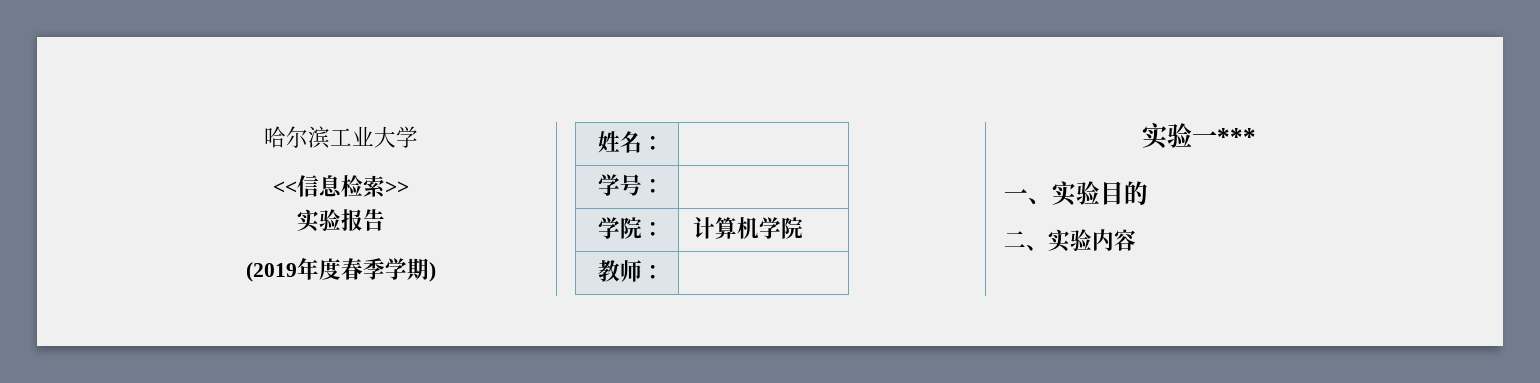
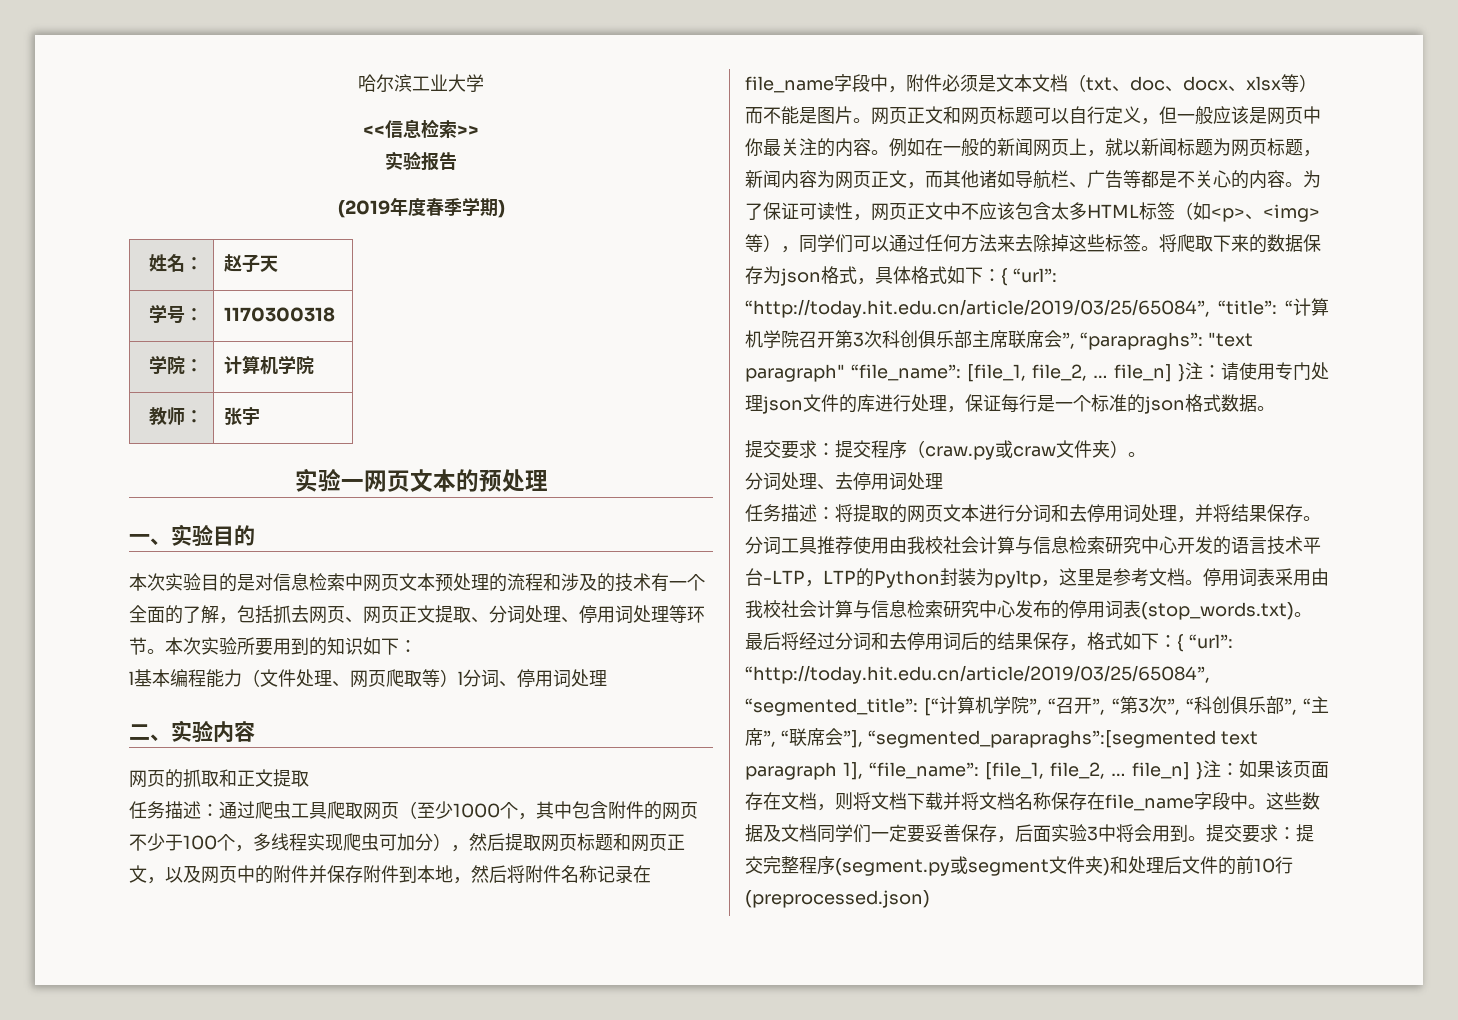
(665, 143) none -> [224,254,279,273] 赵子天
(665, 186) none -> [224,307,336,322] 1170300318
(665, 272) none -> [224,407,261,426] 张宇
[1217,128,1256,145] *** -> [363,469,548,492] 网页文本的预处理
[1004,229,1136,252] 二、实验内容 -> [129,573,705,592] [129,605,705,624] [129,637,417,656] [129,669,607,688] [129,720,255,743] [129,769,309,788] [129,801,698,820] [129,833,685,852] [129,865,651,884] [745,74,1317,93] [745,106,1321,125] [745,138,1321,157] [745,170,1321,189] [745,202,1320,222] [745,234,1321,253] [745,266,1057,286] [745,298,1329,318] [745,330,1253,350] [745,362,1329,382] [745,394,1275,414] [745,440,1146,460] [745,472,943,490] [745,504,1321,523] [745,536,1321,555] [745,568,1329,588] [745,600,1312,620] [745,632,1233,652] [745,665,1210,684] [745,696,1329,716] [745,728,1258,748] [745,760,1329,780] [745,792,1320,811] [745,824,1314,843] [745,856,1293,876] [745,890,930,908] 本次实验目的是对信息检索中网页文本预处理的流程和涉及的技术有一个全面的了解，包括抓去网页、网页正文提取、分词处理、停用词处理等环节。本次实验所要用到的知识如下： // l基本编程能力（文件处理、网页爬取等）l分词、停用词处理 // 二、实验内容 // 网页的抓取和正文提取 // 任务描述：通过爬虫工具爬取网页（至少1000个，其中包含附件的网页不少于100个，多线程实现爬虫可加分），然后提取网页标题和网页正文，以及网页中的附件并保存附件到本地，然后将附件名称记录在file_name字段中，附件必须是文本文档（txt、doc、docx、xlsx等）而不能是图片。网页正文和网页标题可以自行定义，但一般应该是网页中你最关注的内容。例如在一般的新闻网页上，就以新闻标题为网页标题，新闻内容为网页正文，而其他诸如导航栏、广告等都是不关心的内容。为了保证可读性，网页正文中不应该包含太多HTML标签（如<p>、<img>等），同学们可以通过任何方法来去除掉这些标签。将爬取下来的数据保存为json格式，具体格式如下：{ “url”: “http://today.hit.edu.cn/article/2019/03/25/65084”, “title”: “计算机学院召开第3次科创俱乐部主席联席会”, “parapraghs”: "text paragraph" “file_name”: [file_1, file_2, … file_n] }注：请使用专门处理json文件的库进行处理，保证每行是一个标准的json格式数据。 // 提交要求：提交程序（craw.py或craw文件夹）。 // 分词处理、去停用词处理 // 任务描述：将提取的网页文本进行分词和去停用词处理，并将结果保存。分词工具推荐使用由我校社会计算与信息检索研究中心开发的语言技术平台-LTP，LTP的Python封装为pyltp，这里是参考文档。停用词表采用由我校社会计算与信息检索研究中心发布的停用词表(stop_words.txt)。最后将经过分词和去停用词后的结果保存，格式如下：{ “url”: “http://today.hit.edu.cn/article/2019/03/25/65084”, “segmented_title”: [“计算机学院”, “召开”, “第3次”, “科创俱乐部”, “主席”, “联席会”], “segmented_parapraghs”:[segmented text paragraph 1], “file_name”: [file_1, file_2, … file_n] }注：如果该页面存在文档，则将文档下载并将文档名称保存在file_name字段中。这些数据及文档同学们一定要妥善保存，后面实验3中将会用到。提交要求：提交完整程序(segment.py或segment文件夹)和处理后文件的前10行(preprocessed.json)

